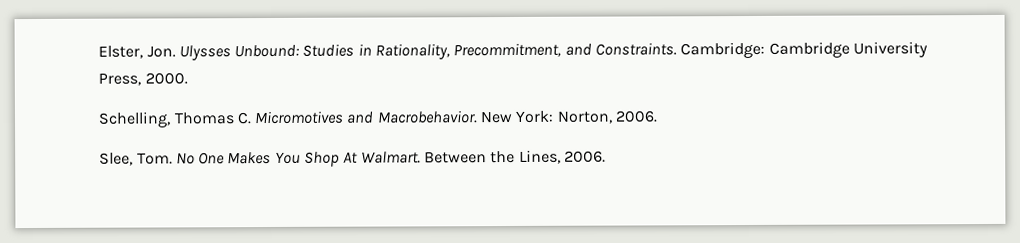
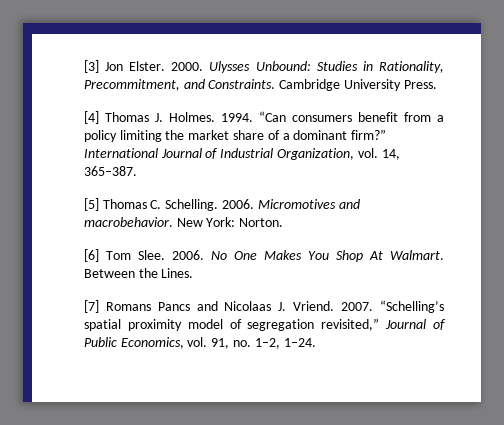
[98,45,176,59] Elster, Jon. -> [83,60,204,73] [3] Jon Elster. 2000.
[680,41,766,59] Cambridge: -> (276, 84) none
[98,72,188,86] [98,111,252,128] Press, 2000. // Schelling, Thomas C. -> [403,80,437,89] [83,111,444,124] [83,129,387,142] [83,148,400,160] [83,166,137,176] [83,198,255,211] Press. // [4] Thomas J. Holmes. 1994. “Can consumers benefit from a policy limiting the market share of a dominant firm?” International Journal of Industrial Organization, vol. 14, 365–387. // [5] Thomas C. Schelling. 2006.
[376,110,478,124] Macrobehavior. -> [83,217,173,227] macrobehavior.
[556,110,659,124] [99,152,173,166] Norton, 2006. // Slee, Tom. -> [239,218,284,227] [83,249,204,262] Norton. // [6] Tom Slee. 2006.
[518,149,607,164] Lines, 2006. -> [161,268,194,278] [83,300,444,313] [83,318,445,331] [83,337,316,349] Lines. // [7] Romans Pancs and Nicolaas J. Vriend. 2007. “Schelling’s spatial proximity model of segregation revisited,” Journal of Public Economics, vol. 91, no. 1–2, 1–24.

